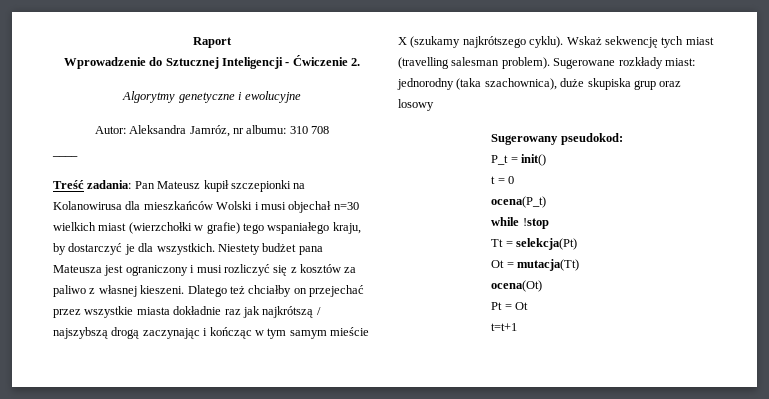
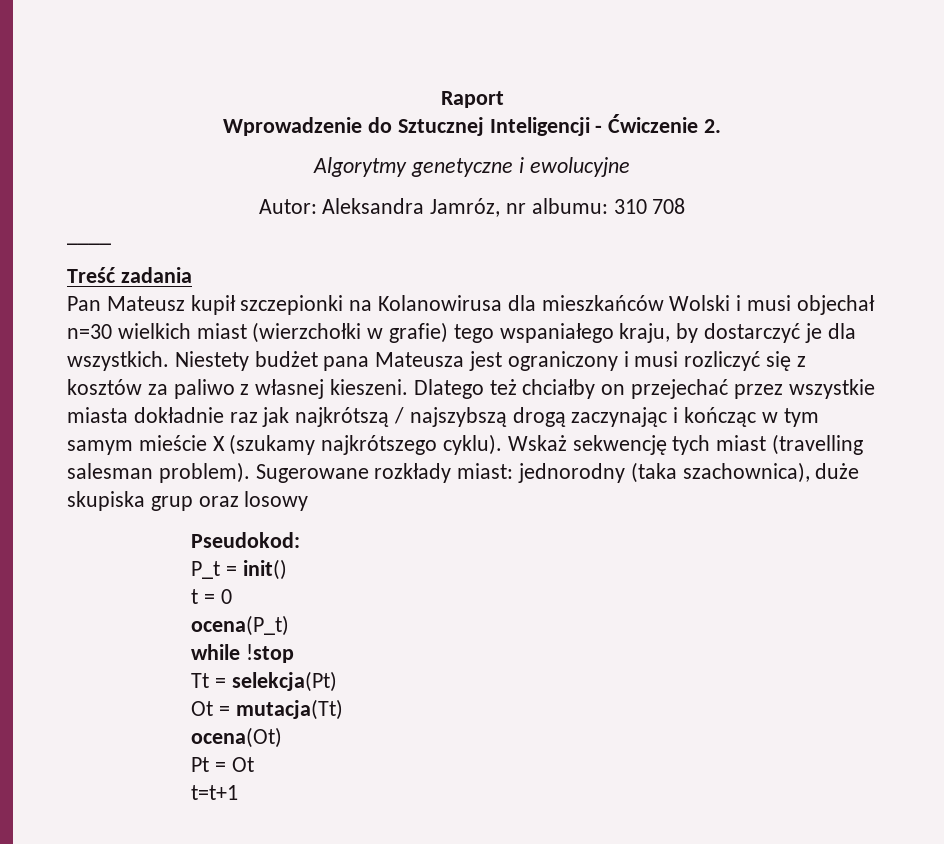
[87,180,132,189] zadania: -> [120,267,192,283] zadania //
[491,133,623,145] Sugerowany pseudokod: -> [190,532,300,548] Pseudokod:

